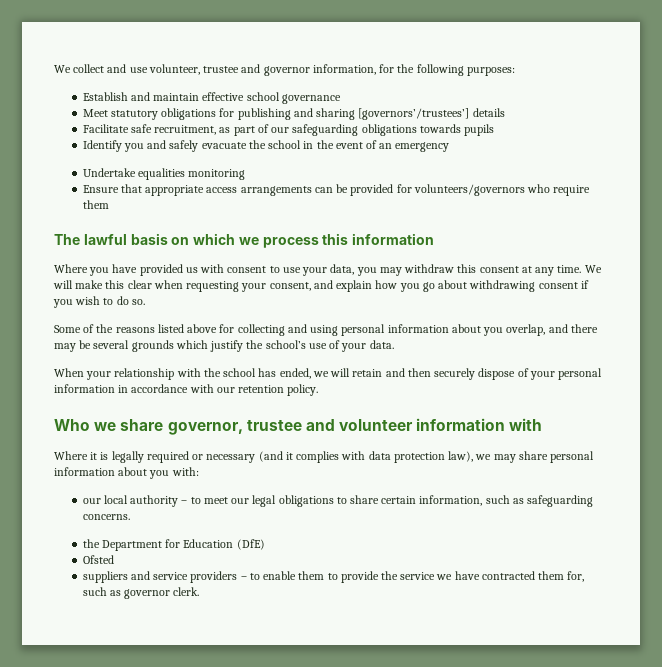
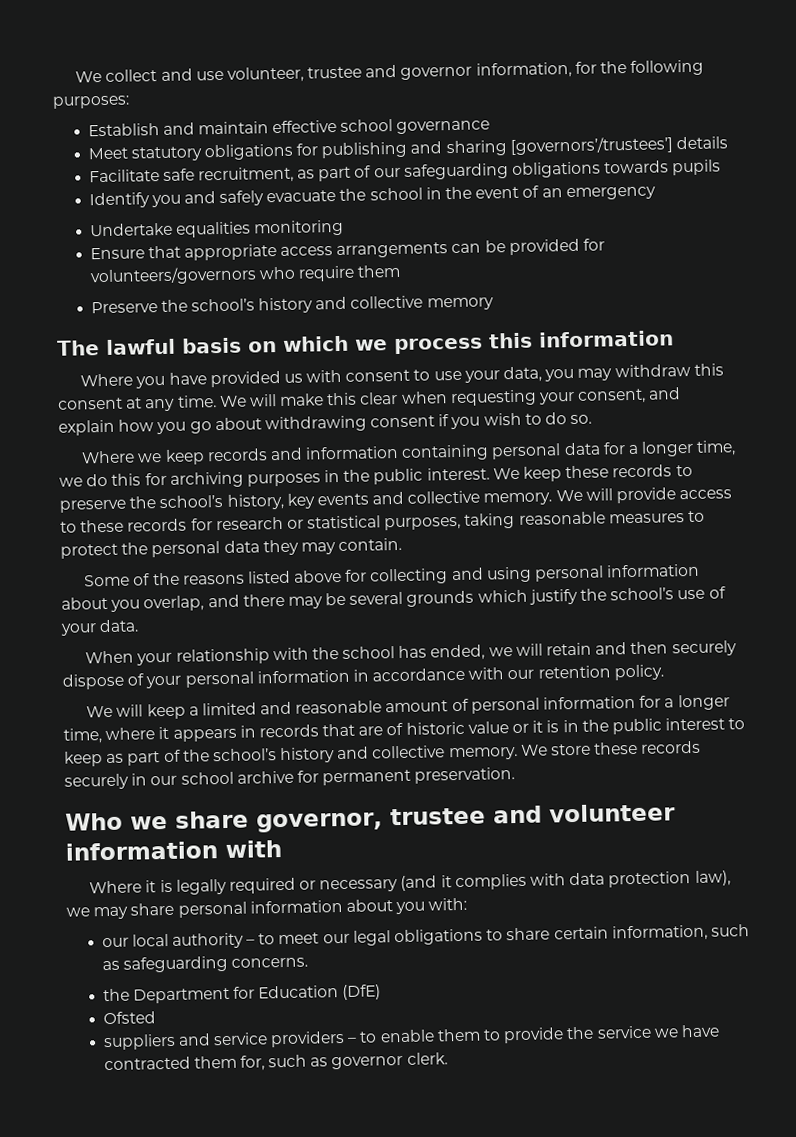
(109, 204) none -> [90,295,494,314] // Preserve the school’s history and collective memory
(145, 302) none -> [81,440,737,465] [59,464,693,488] [59,487,733,513] [60,510,706,533] [60,537,403,559] // Where we keep records and information containing personal data for a longer time, we do this for archiving purposes in the public interest. We keep these records to preserve the school’s history, key events and collective memory. We will provide access to these records for research or statistical purposes, taking reasonable measures to protect the personal data they may contain.
(319, 390) none -> [86,694,730,720] [63,717,746,744] [64,740,702,767] [64,767,516,790] // We will keep a limited and reasonable amount of personal information for a longer time, where it appears in records that are of historic value or it is in the public interest to keep as part of the school’s history and collective memory. We store these records securely in our school archive for permanent preservation.

